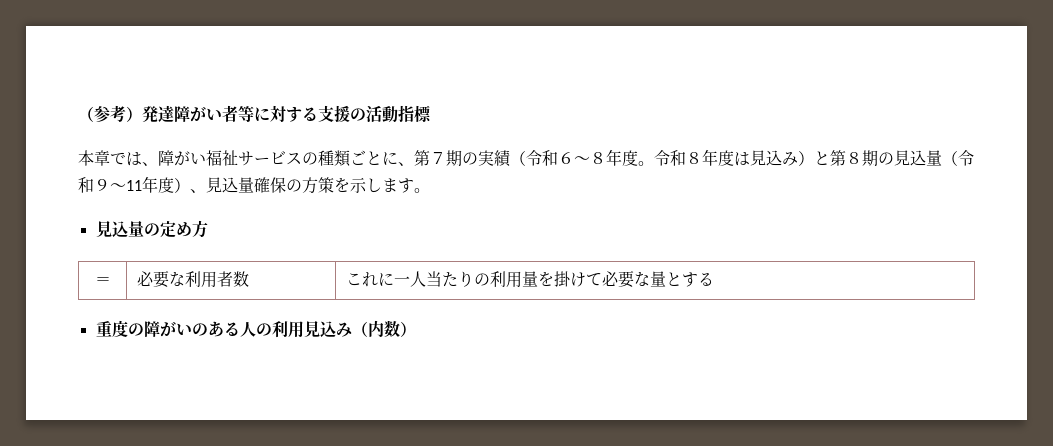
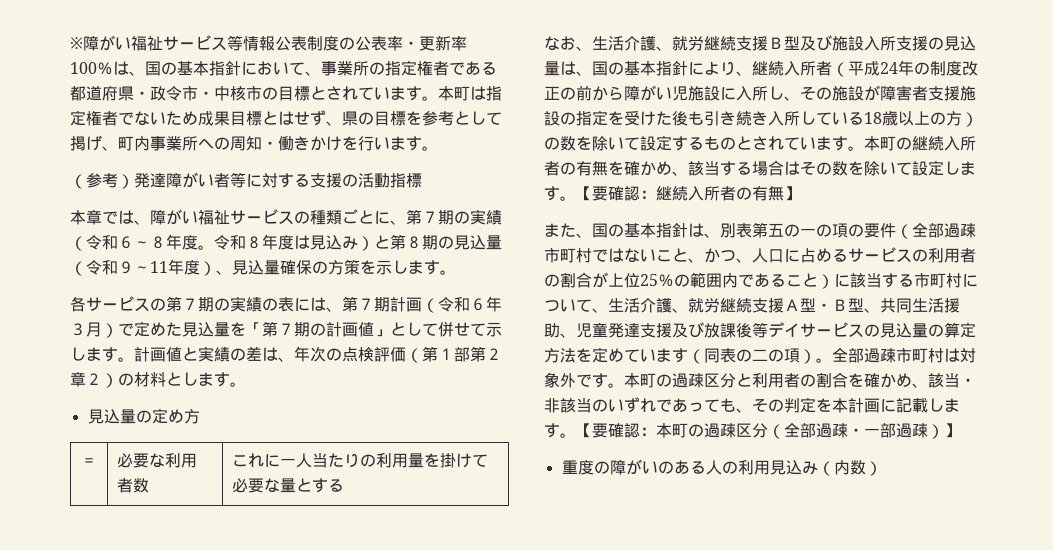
(78, 114) none -> [70,35,467,51] [70,60,497,76] [70,85,502,101] [70,110,502,126] [70,135,438,151] ※障がい福祉サービス等情報公表制度の公表率・更新率100％は、国の基本指針において、事業所の指定権者である都道府県・政令市・中核市の目標とされています。本町は指定権者でないため成果目標とはせず、県の目標を参考として掲げ、町内事業所への周知・働きかけを行います。 //
(430, 190) none -> [70,296,502,313] [70,321,502,338] [70,346,502,363] [70,372,246,388] // 各サービスの第７期の実績の表には、第７期計画（令和６年３月）で定めた見込量を「第７期の計画値」として併せて示します。計画値と実績の差は、年次の点検評価（第１部第２章２）の材料とします。
(715, 279) none -> [544,35,976,51] [544,60,978,77] [544,85,976,101] [544,110,978,127] [544,135,976,151] [544,160,976,176] [544,186,800,201] [544,222,976,239] [544,247,976,263] [544,272,978,289] [544,298,960,313] [544,322,976,338] [544,347,976,364] [544,372,976,388] [544,397,960,413] [544,422,960,439] // なお、生活介護、就労継続支援Ｂ型及び施設入所支援の見込量は、国の基本指針により、継続入所者（平成24年の制度改正の前から障がい児施設に入所し、その施設が障害者支援施設の指定を受けた後も引き続き入所している18歳以上の方）の数を除いて設定するものとされています。本町の継続入所者の有無を確かめ、該当する場合はその数を除いて設定します。【要確認：継続入所者の有無】 // また、国の基本指針は、別表第五の一の項の要件（全部過疎市町村ではないこと、かつ、人口に占めるサービスの利用者の割合が上位25％の範囲内であること）に該当する市町村について、生活介護、就労継続支援Ａ型・Ｂ型、共同生活援助、児童発達支援及び放課後等デイサービスの見込量の算定方法を定めています（同表の二の項）。全部過疎市町村は対象外です。本町の過疎区分と利用者の割合を確かめ、該当・非該当のいずれであっても、その判定を本計画に記載します。【要確認：本町の過疎区分（全部過疎・一部過疎）】

